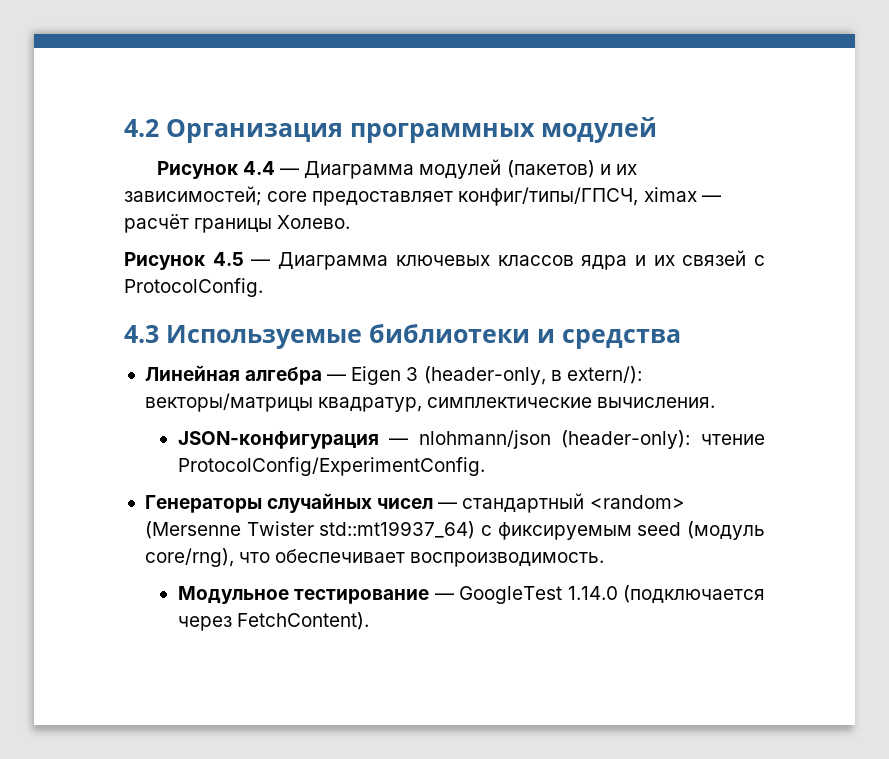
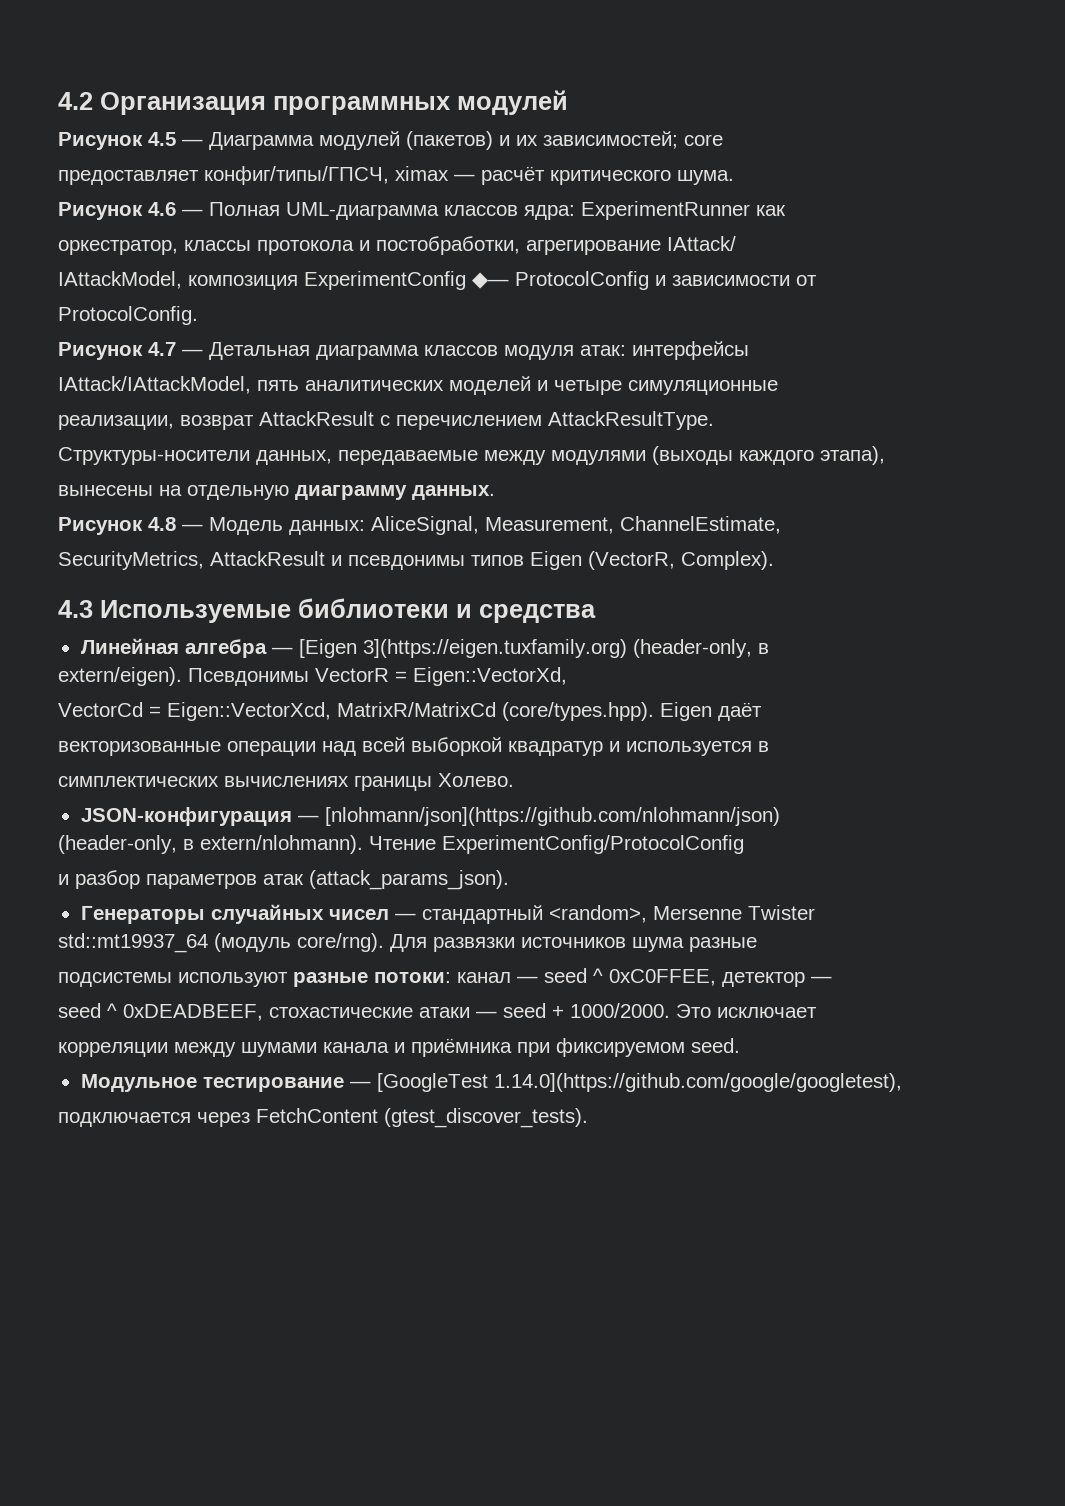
[243,161,276,175] 4.4 -> [148,132,176,146] 4.5
(308, 196) none -> (723, 140) //
[194,215,351,233] [124,250,766,270] [124,278,263,297] границы Холево. // Рисунок 4.5 — Диаграмма ключевых классов ядра и их связей с ProtocolConfig. -> [550,170,734,185] [58,201,786,220] [58,236,736,255] [58,271,817,290] [58,306,198,325] [58,341,749,360] [58,376,778,395] [58,411,714,430] [58,446,885,465] [58,485,495,500] [58,516,781,535] [58,551,774,570] критического шума. // Рисунок 4.6 — Полная UML-диаграмма классов ядра: ExperimentRunner как // оркестратор, классы протокола и постобработки, агрегирование IAttack/ // IAttackModel, композиция ExperimentConfig ◆— ProtocolConfig и зависимости от // ProtocolConfig. // Рисунок 4.7 — Детальная диаграмма классов модуля атак: интерфейсы // IAttack/IAttackModel, пять аналитических моделей и четыре симуляционные // реализации, возврат AttackResult с перечислением AttackResultType. // Структуры-носители данных, передаваемые между модулями (выходы каждого этапа), // вынесены на отдельную диаграмму данных. // Рисунок 4.8 — Модель данных: AliceSignal, Measurement, ChannelEstimate, // SecurityMetrics, AttackResult и псевдонимы типов Eigen (VectorR, Complex).
[351,366,642,385] [144,393,716,412] [177,430,765,449] [177,457,485,476] Eigen 3 (header-only, в extern/): векторы/матрицы квадратур, симплектические вычисления. // JSON-конфигурация — nlohmann/json (header-only): чтение ProtocolConfig/ExperimentConfig. -> [298,639,769,658] [58,667,567,686] [58,702,762,721] [58,737,769,756] [58,773,514,791] [80,807,780,826] [58,835,744,854] [58,870,509,890] [Eigen 3](https://eigen.tuxfamily.org) (header-only, в // extern/eigen). Псевдонимы VectorR = Eigen::VectorXd, // VectorCd = Eigen::VectorXcd, MatrixR/MatrixCd (core/types.hpp). Eigen даёт // векторизованные операции над всей выборкой квадратур и используется в // симплектических вычислениях границы Холево. // JSON-конфигурация — [nlohmann/json](https://github.com/nlohmann/json) // (header-only, в extern/nlohmann). Чтение ExperimentConfig/ProtocolConfig // и разбор параметров атак (attack_params_json).
[589,495,685,509] [144,521,241,539] <random> (Mersenne -> [548,905,742,923] <random>, Mersenne
[319,521,766,540] [144,548,605,567] [177,585,765,604] [177,612,369,631] std::mt19937_64) c фиксируемым seed (модуль core/rng), что обеспечивает воспроизводимость. // Модульное тестирование — GoogleTest 1.14.0 (подключается через FetchContent). -> [58,933,757,953] [58,968,832,987] [58,1003,817,1021] [58,1038,740,1057] [80,1073,902,1092] [58,1108,588,1128] // std::mt19937_64 (модуль core/rng). Для развязки источников шума разные // подсистемы используют разные потоки: канал — seed ^ 0xC0FFEE, детектор — // seed ^ 0xDEADBEEF, стохастические атаки — seed + 1000/2000. Это исключает // корреляции между шумами канала и приёмника при фиксируемом seed. // Модульное тестирование — [GoogleTest 1.14.0](https://github.com/google/googletest), // подключается через FetchContent (gtest_discover_tests).

